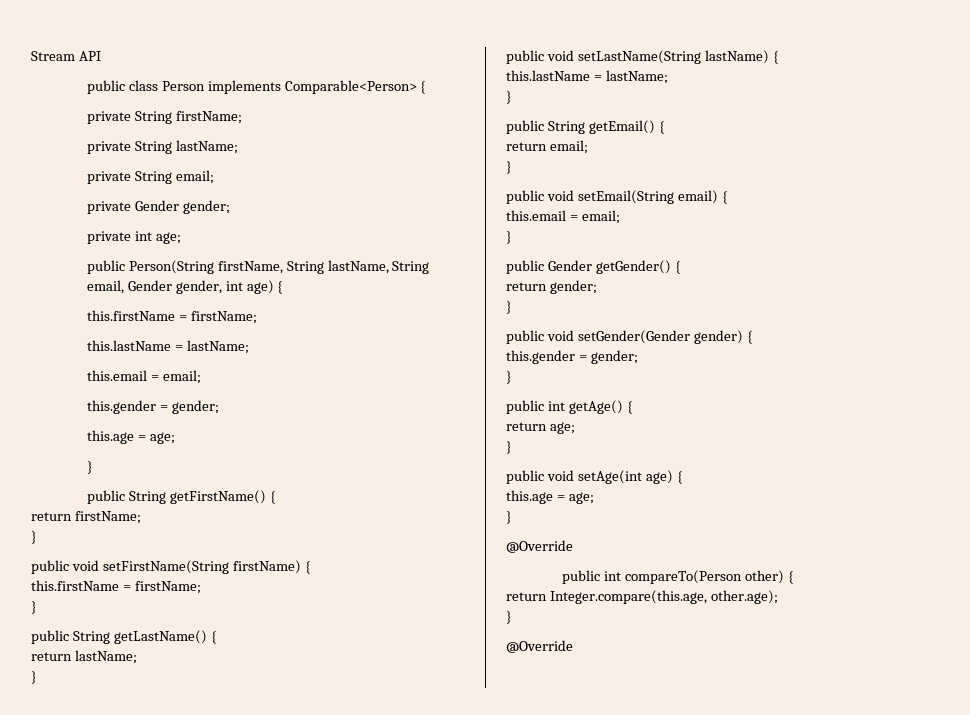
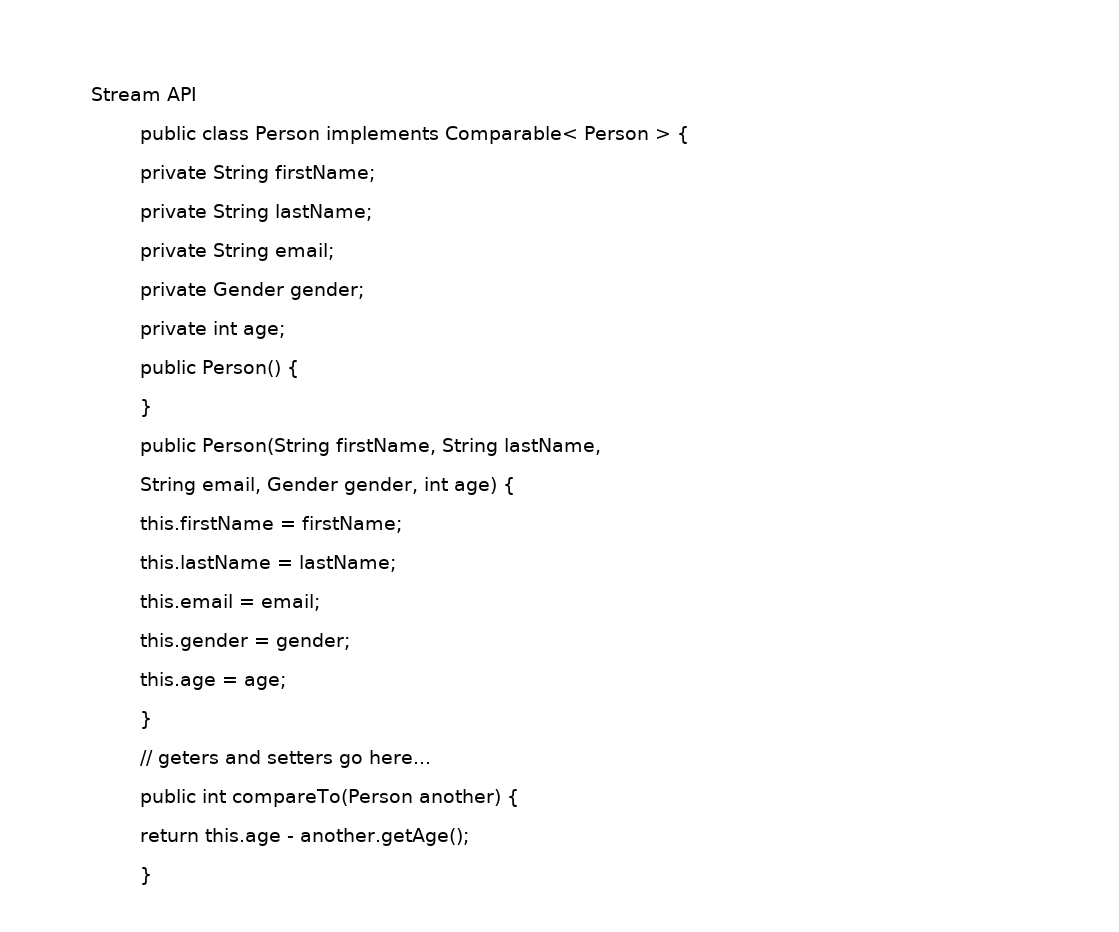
[284,80,417,94] Comparable<Person> -> [445,126,672,144] Comparable< Person >
(181, 238) none -> [140,360,300,378] [140,399,153,417] // public Person() { // }
(389, 267) none -> (602, 446) //
[86,490,276,504] [31,511,141,524] [31,531,37,544] [31,560,311,574] [31,580,201,594] [31,601,37,614] [31,630,217,644] [31,650,137,664] [31,671,37,684] [506,50,779,64] [506,70,668,84] [506,91,512,104] [506,120,665,134] [506,140,588,154] [506,161,512,174] [506,190,728,204] [506,210,620,224] [506,231,512,244] [506,260,681,274] [506,280,597,294] [506,301,512,314] [506,330,753,344] [506,350,638,364] [506,371,512,384] [506,400,633,414] [506,422,575,434] [506,441,512,454] [506,470,683,484] [506,490,594,504] [506,511,512,524] [506,540,573,553] public String getFirstName() { // return firstName; // } // public void setFirstName(String firstName) { // this.firstName = firstName; // } // public String getLastName() { // return lastName; // } // public void setLastName(String lastName) { // this.lastName = lastName; // } // public String getEmail() { // return email; // } // public void setEmail(String email) { // this.email = email; // } // public Gender getGender() { // return gender; // } // public void setGender(Gender gender) { // this.gender = gender; // } // public int getAge() { // return age; // } // public void setAge(int age) { // this.age = age; // } // @Override -> [140,750,432,768] // geters and setters go here...
[744,570,794,584] [506,590,778,604] [506,611,512,624] [506,640,573,653] other) { // return Integer.compare(this.age, other.age); // } // @Override -> [419,789,520,807] [140,828,470,846] [140,867,153,885] another) { // return this.age - another.getAge(); // }

